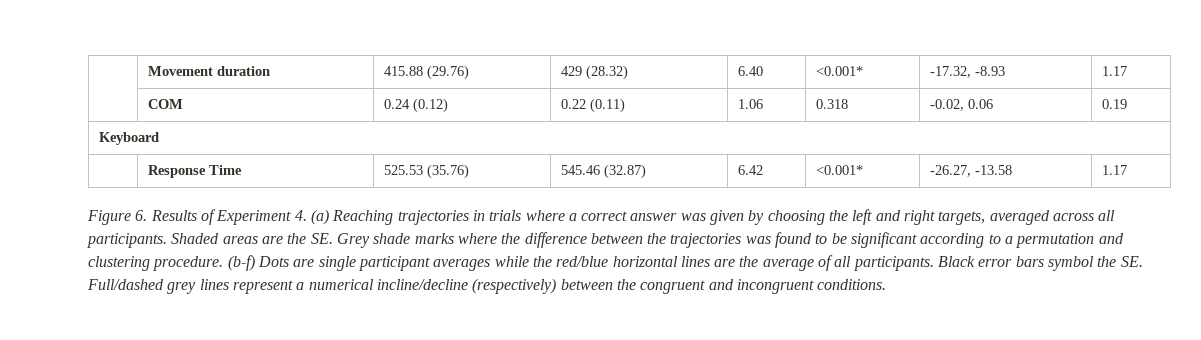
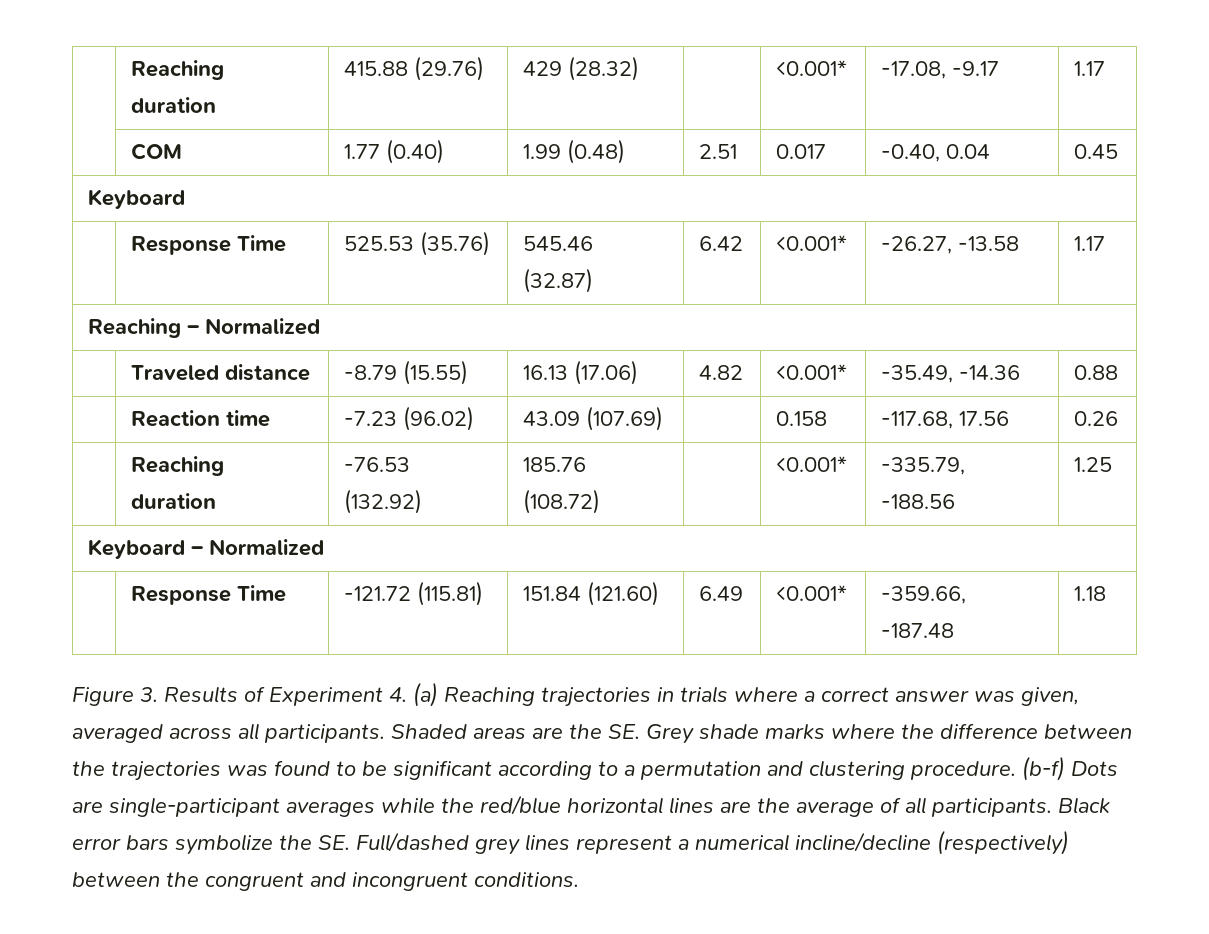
[148,66,214,76] | Movement -> [131,60,225,80] | Reaching
[738,66,764,76] [816,66,864,76] [930,66,1006,78] 6.40 | <0.001* | -17.32, -8.93 -> [776,60,848,76] [881,61,1000,79] | <0.001* | -17.08, -9.17
[384,98,449,113] [561,98,626,113] [738,99,764,109] [816,99,849,109] [930,99,994,111] [1102,99,1128,109] 0.24 (0.12) | 0.22 (0.11) | 1.06 | 0.318 | -0.02, 0.06 | 0.19 -> [344,139,445,164] [523,139,626,164] [699,144,738,159] [776,144,827,159] [881,144,991,162] [1074,144,1119,159] 1.77 (0.40) | 1.99 (0.48) | 2.51 | 0.017 | -0.40, 0.04 | 0.45
(1128, 170) none -> [88,318,321,338] [131,364,311,381] [344,360,469,385] [523,360,639,385] [699,365,744,380] [776,364,848,380] [881,365,1021,383] [1074,365,1119,380] [131,410,271,427] [344,406,475,431] [523,406,664,431] [776,411,828,426] [881,411,1010,429] [1074,411,1119,426] [131,456,225,476] [131,493,217,509] [344,457,411,472] [344,489,423,514] [523,457,587,472] [523,489,601,514] [776,456,848,472] [881,457,966,475] [881,494,956,509] [1074,457,1113,472] [88,539,325,559] [131,585,287,605] [344,581,484,606] [523,581,660,606] [699,586,744,601] [776,585,848,601] [881,586,967,604] [881,623,955,638] [1074,586,1107,601] // Reaching – Normalized // | Traveled distance | -8.79 (15.55) | 16.13 (17.06) | 4.82 | <0.001* | -35.49, -14.36 | 0.88 // | Reaction time | -7.23 (96.02) | 43.09 (107.69) | | 0.158 | -117.68, 17.56 | 0.26 // | Reaching duration | -76.53 (132.92) | 185.76 (108.72) | | <0.001* | -335.79, -188.56 | 1.25 // Keyboard – Normalized // | Response Time | -121.72 (115.81) | 151.84 (121.60) | 6.49 | <0.001* | -359.66, -187.48 | 1.18
[135,210,148,221] 6. -> [140,687,158,702] 3.
[710,209,986,225] given by choosing the left and right targets, -> [1021,687,1079,706] given,
[318,256,430,271] single participant -> [109,797,280,817] single-participant
[1048,256,1095,271] symbol -> [175,834,273,855] symbolize

